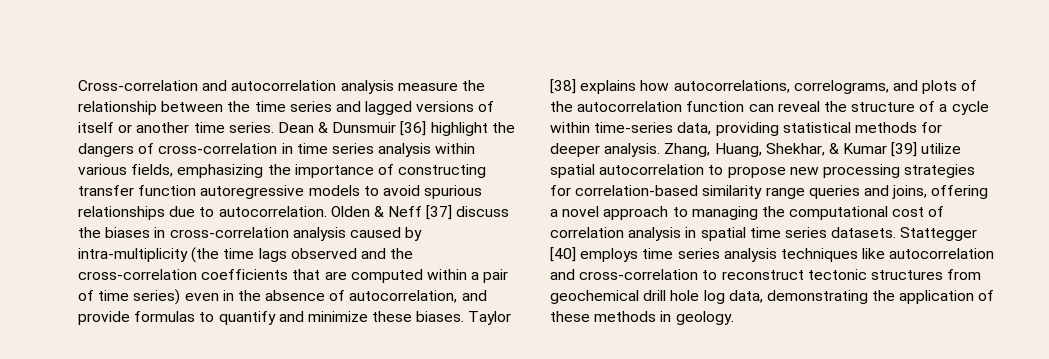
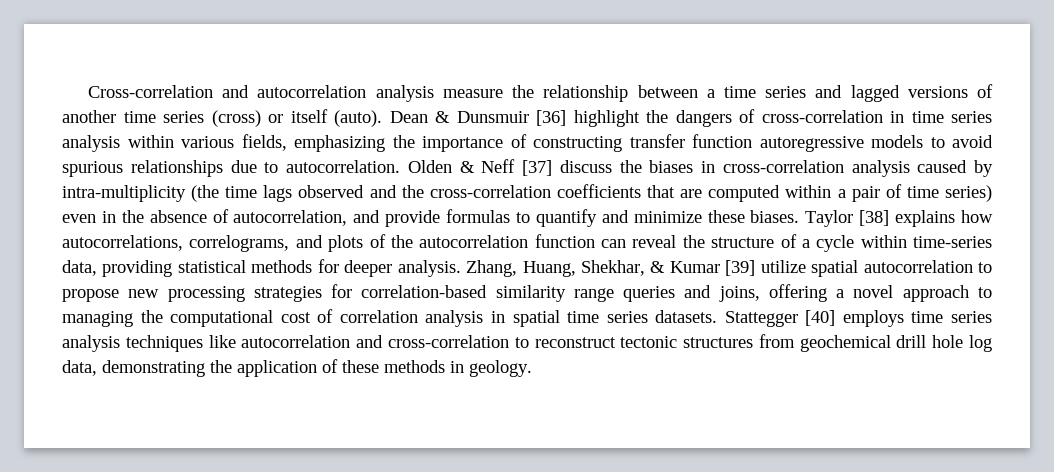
[227,101,251,112] the -> [706,89,715,98] a
[78,122,274,133] itself or another time series. -> [62,109,382,127] another time series (cross) or itself (auto).

